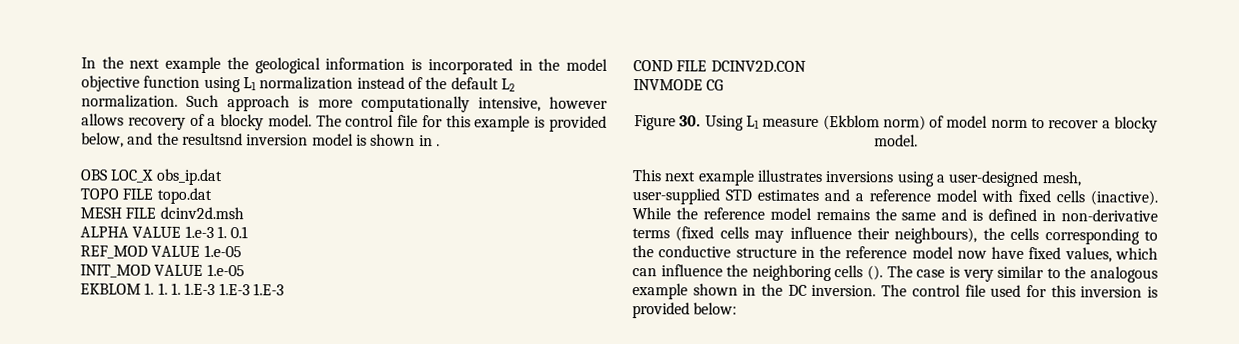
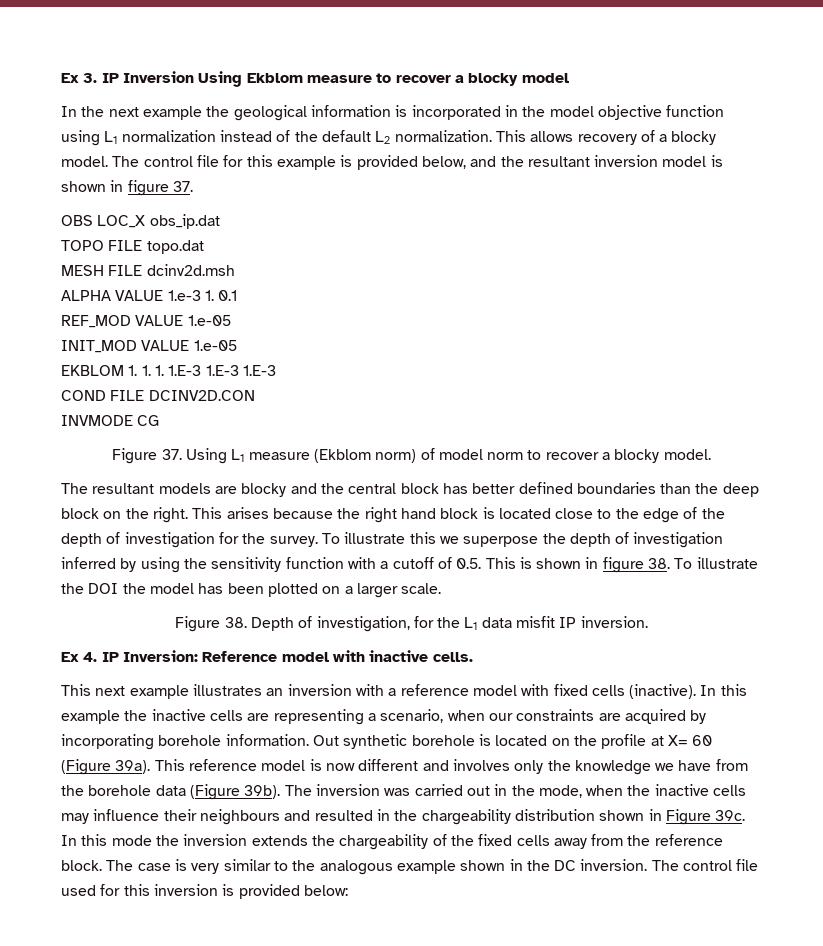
(81, 63) none -> [61,71,569,87] Ex 3. IP Inversion Using Ekblom measure to recover a blocky model //
[186,94,608,113] Such approach is more computationally intensive, however -> [495,130,526,142] This
[181,132,243,146] resultsnd -> [527,156,590,167] resultant
[435,144,440,147] . -> [127,180,193,196] figure 37.
[679,115,702,127] 30. -> [161,449,182,460] 37.
[632,169,1082,188] [632,188,850,205] This next example illustrates inversions using a user-designed mesh, user-supplied STD estimates and -> [61,482,759,497] [61,507,725,523] [61,532,724,548] [61,557,758,573] [61,583,442,598] [175,616,648,632] [61,650,473,662] [61,684,384,699] The resultant models are blocky and the central block has better defined boundaries than the deep block on the right. This arises because the right hand block is located close to the edge of the depth of investigation for the survey. To illustrate this we superpose the depth of investigation inferred by using the sensitivity function with a cutoff of 0.5. This is shown in figure 38. To illustrate the DOI the model has been plotted on a larger scale. // Figure 38. Depth of investigation, for the L1 data misfit IP inversion. // Ex 4. IP Inversion: Reference model with inactive cells. // This next example illustrates an inversion with
[632,207,1158,222] [632,226,1158,245] [632,245,1158,263] [632,264,884,282] While the reference model remains the same and is defined in non-derivative terms (fixed cells may influence their neighbours), the cells corresponding to the conductive structure in the reference model now have fixed values, which can influence the neighboring cells (). -> [700,684,747,696] [61,709,707,725] [61,734,713,750] [61,759,748,775] [61,784,747,800] [61,809,746,825] [61,834,723,850] [61,860,102,871] In this example the inactive cells are representing a scenario, when our constraints are acquired by incorporating borehole information. Out synthetic borehole is located on the profile at X= 60 (Figure 39a). This reference model is now different and involves only the knowledge we have from the borehole data (Figure 39b). The inversion was carried out in the mode, when the inactive cells may influence their neighbours and resulted in the chargeability distribution shown in Figure 39c. In this mode the inversion extends the chargeability of the fixed cells away from the reference block.

